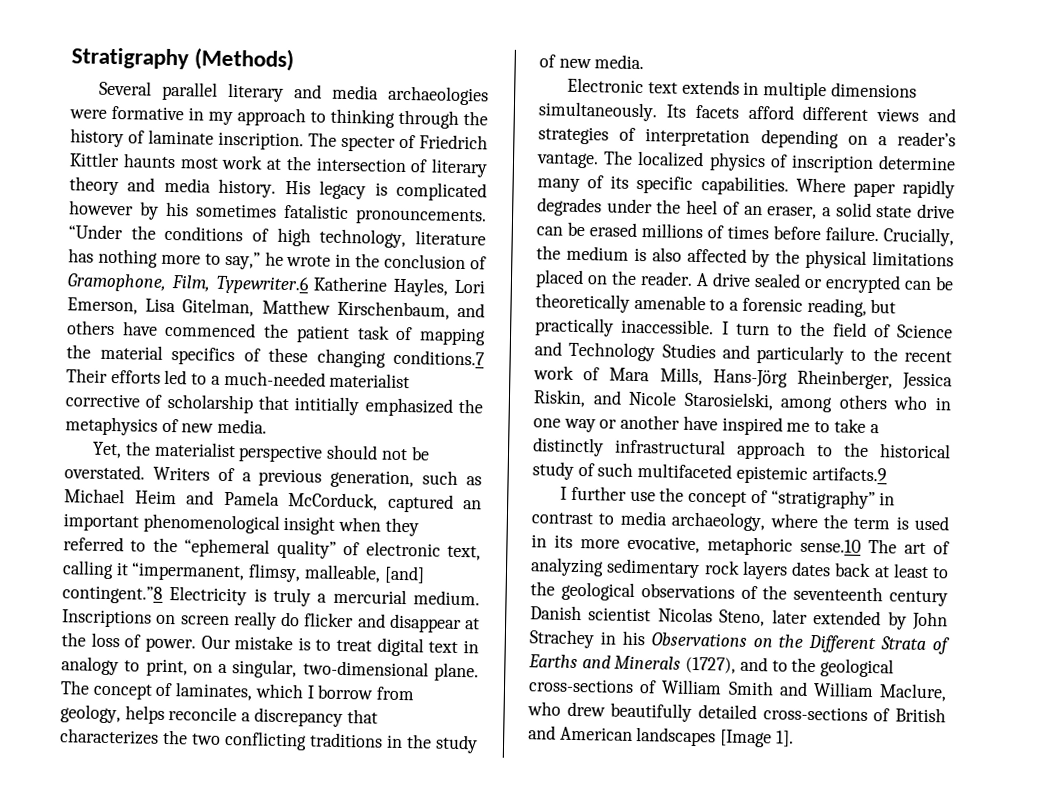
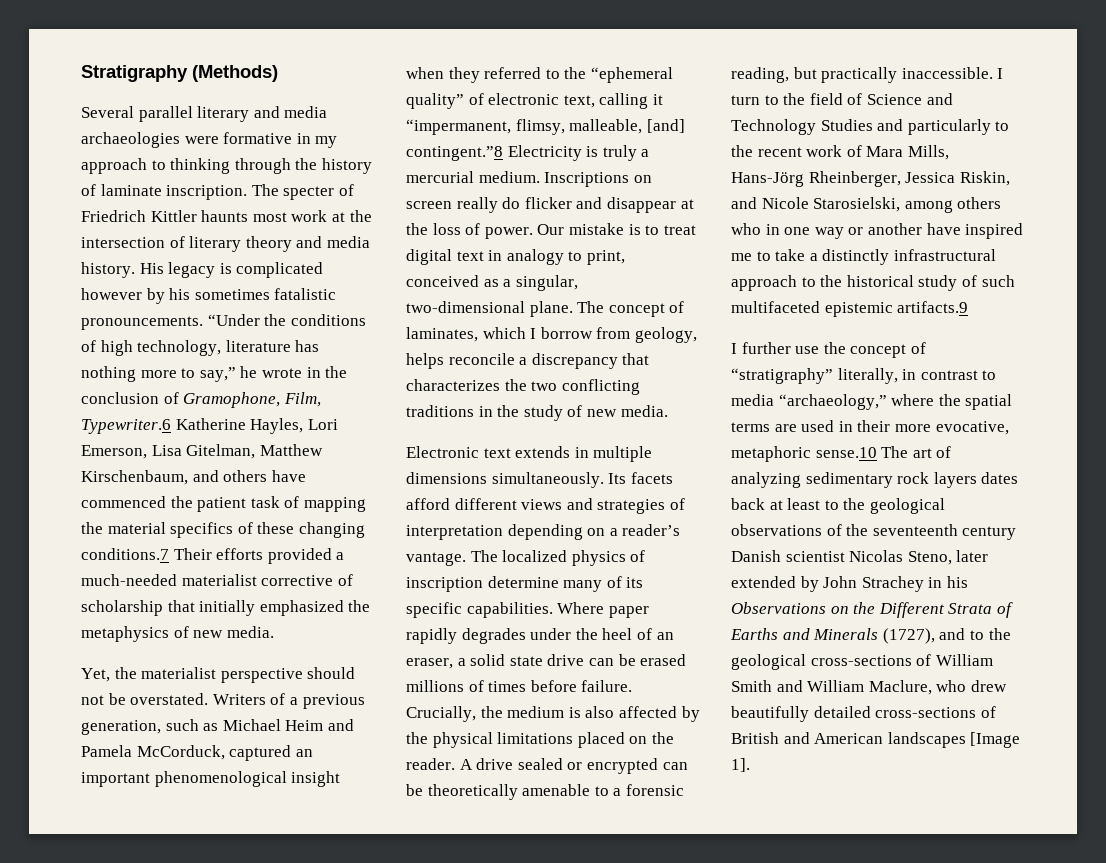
[164,369,208,385] led to -> [267,548,332,564] provided
[294,396,360,416] intitially -> [199,600,256,616] initially
[192,663,213,673] on -> [406,275,499,287] conceived as
(876, 499) none -> [837,368,898,384] literally,
[671,511,767,532] archaeology, -> [778,394,887,410] “archaeology,”
[853,516,909,530] term is -> [965,394,1013,410] [731,422,797,432] spatial terms are
[554,534,573,548] its -> [857,420,891,432] their

